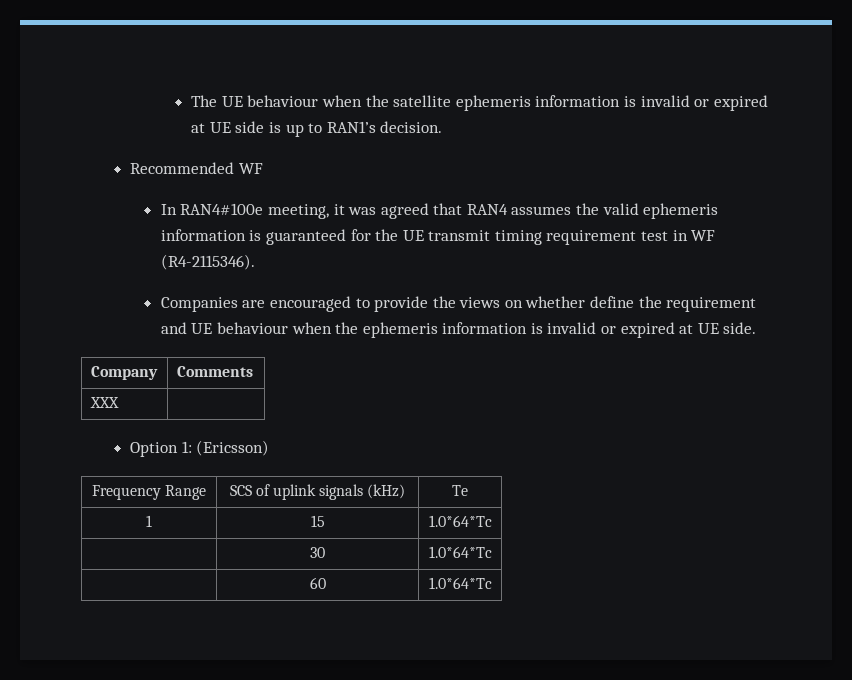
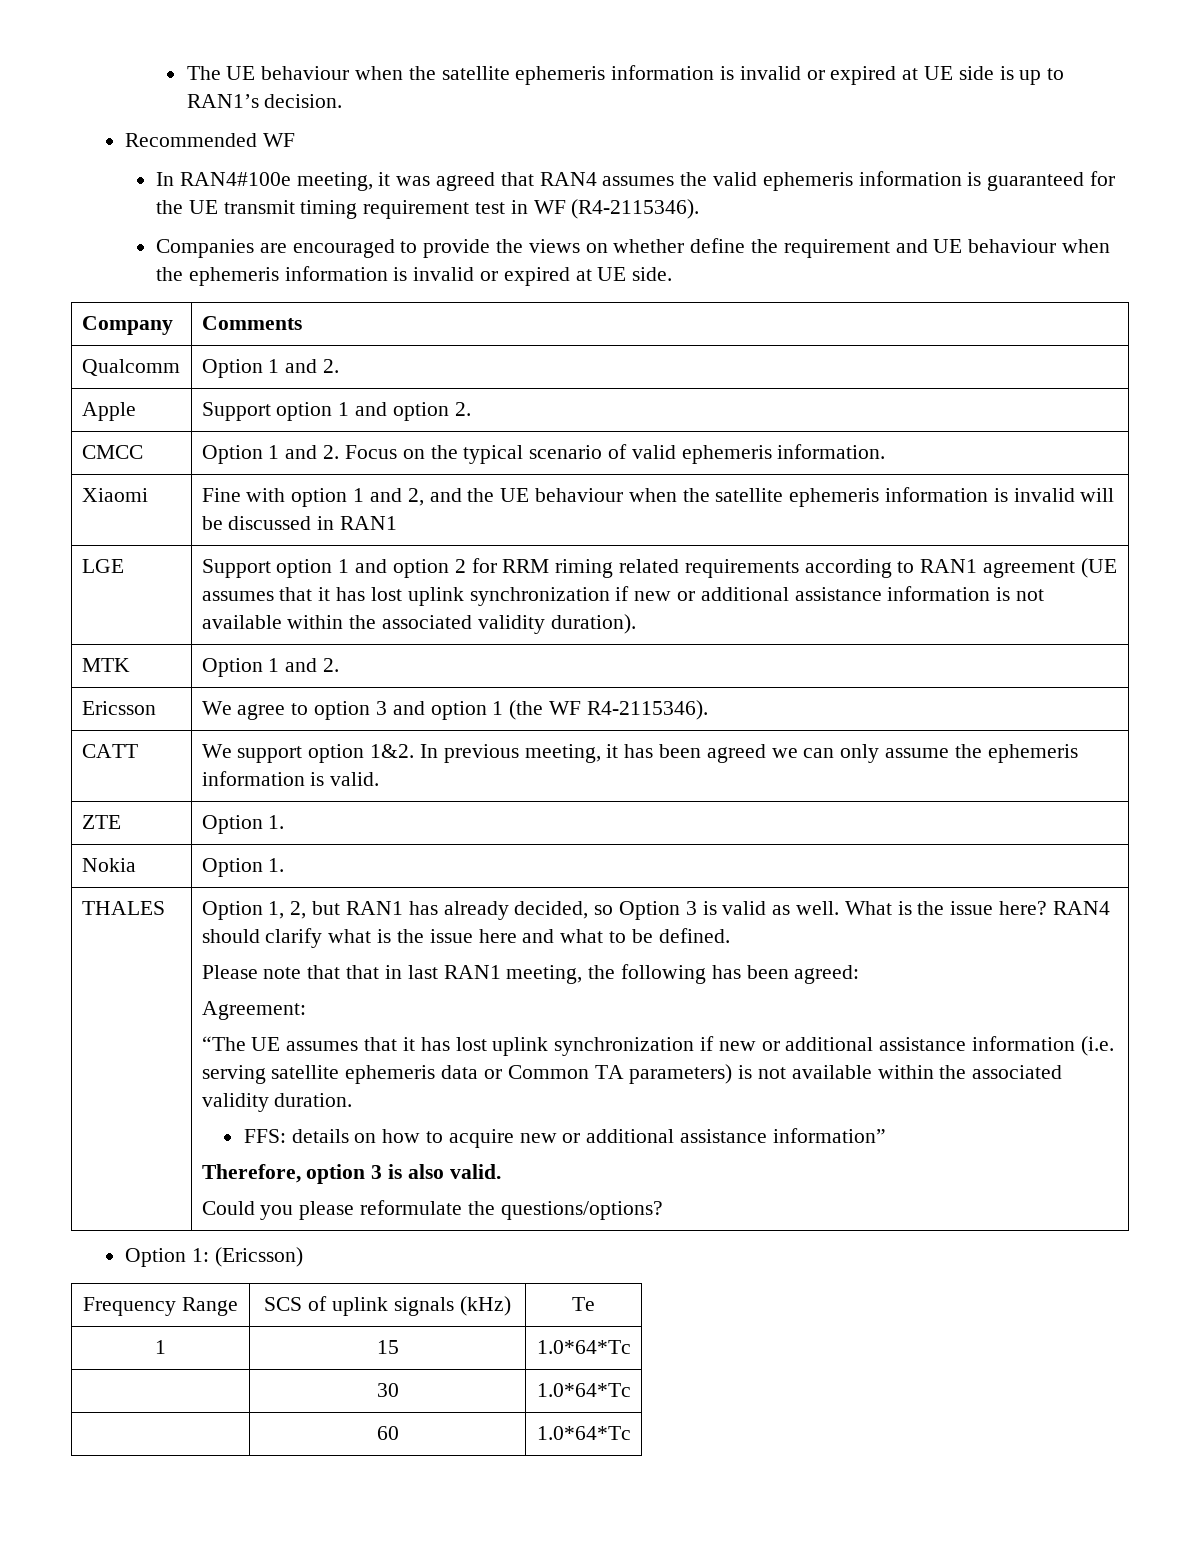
[89,397,119,408] XXX | -> [81,359,180,376] [201,359,340,378] [81,402,136,421] [201,402,471,421] [81,445,143,459] [201,444,886,464] [81,488,148,502] [201,487,1115,507] [201,516,398,530] [81,559,124,573] [201,558,1117,578] [201,586,1044,606] [201,614,636,634] [81,658,130,672] [201,658,340,677] [81,701,156,715] [201,700,708,720] [81,744,138,758] [201,744,1078,763] [201,771,380,786] [81,815,121,829] [201,815,285,834] [81,858,136,872] [201,858,285,877] [81,901,165,915] [201,901,1110,920] [201,928,730,948] [201,964,860,984] [201,1001,306,1020] [201,1036,1114,1056] [201,1064,1063,1084] [201,1093,353,1112] [243,1128,886,1148] [201,1164,501,1184] [201,1200,663,1220] Qualcomm | Option 1 and 2. // Apple | Support option 1 and option 2. // CMCC | Option 1 and 2. Focus on the typical scenario of valid ephemeris information. // Xiaomi | Fine with option 1 and 2, and the UE behaviour when the satellite ephemeris information is invalid will be discussed in RAN1 // LGE | Support option 1 and option 2 for RRM riming related requirements according to RAN1 agreement (UE assumes that it has lost uplink synchronization if new or additional assistance information is not available within the associated validity duration). // MTK | Option 1 and 2. // Ericsson | We agree to option 3 and option 1 (the WF R4-2115346). // CATT | We support option 1&2. In previous meeting, it has been agreed we can only assume the ephemeris information is valid. // ZTE | Option 1. // Nokia | Option 1. // THALES | Option 1, 2, but RAN1 has already decided, so Option 3 is valid as well. What is the issue here? RAN4 should clarify what is the issue here and what to be defined. // Please note that that in last RAN1 meeting, the following has been agreed: // Agreement: // “The UE assumes that it has lost uplink synchronization if new or additional assistance information (i.e. serving satellite ephemeris data or Common TA parameters) is not available within the associated validity duration. // FFS: details on how to acquire new or additional assistance information” // Therefore, option 3 is also valid. // Could you please reformulate the questions/options?

